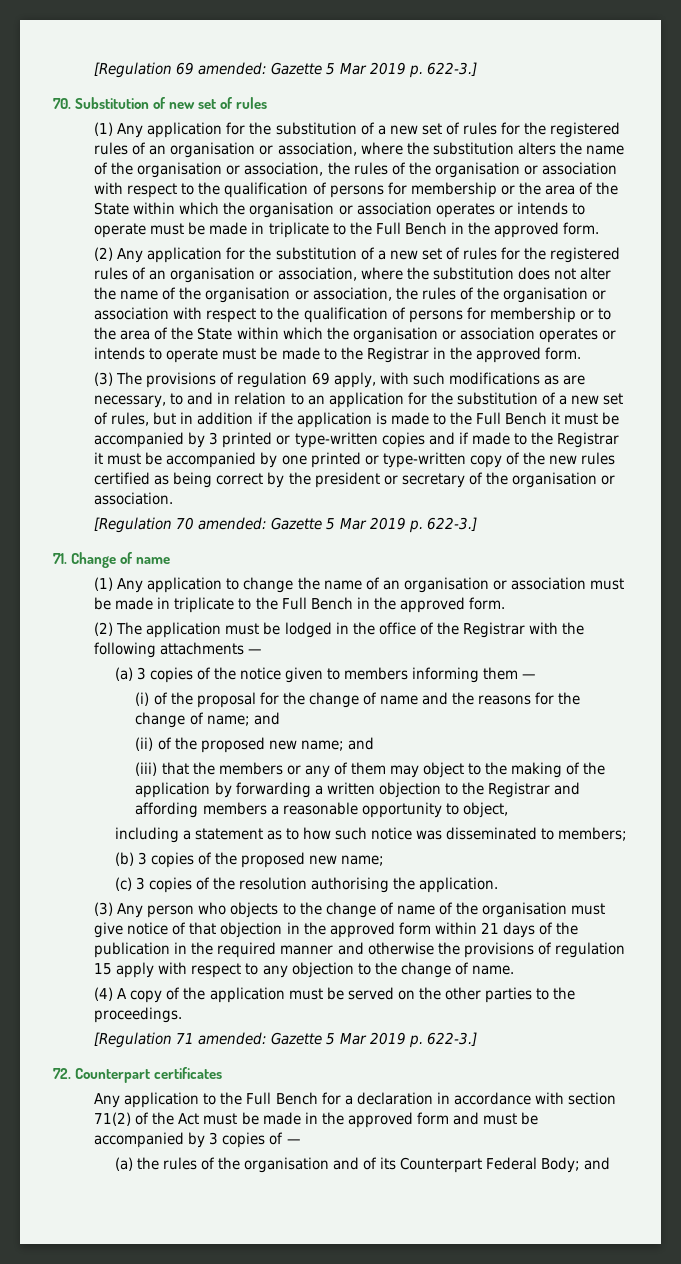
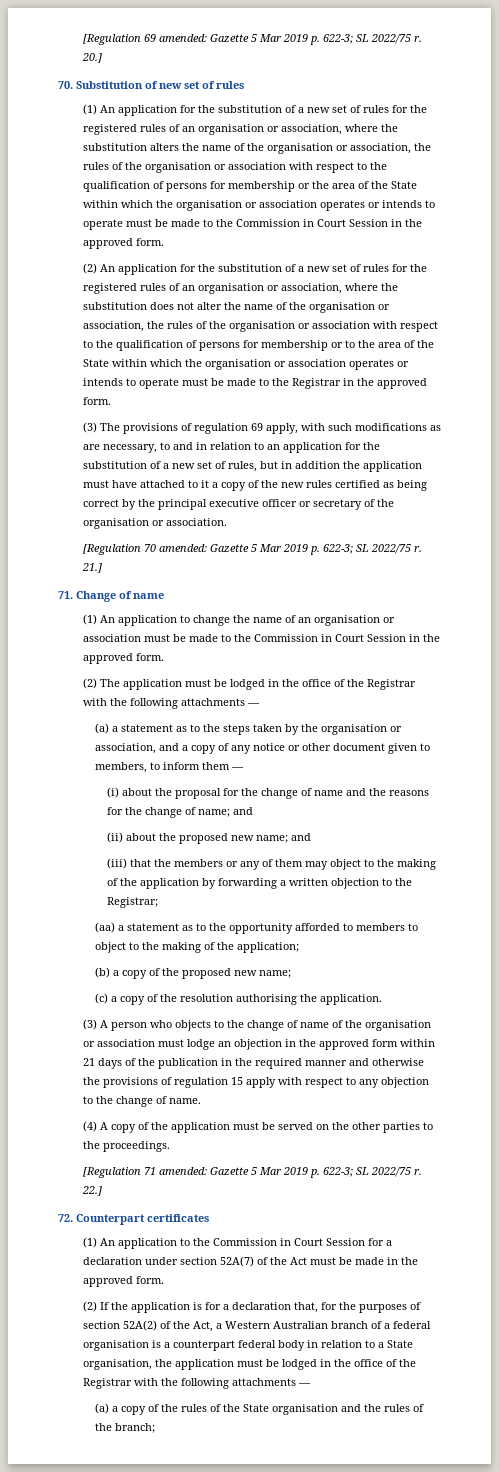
[426,62,477,76] 622-3.] -> [322,34,422,44] [81,53,102,63] 622-3; SL 2022/75 r. 20.]
[117,123,144,138] Any -> [99,105,115,113] An
[251,222,599,238] [94,247,144,263] in triplicate to the Full Bench in the approved form. // (2) Any -> [202,219,422,227] [82,238,164,249] [82,263,115,274] to the Commission in Court Session in the approved form. // (2) An
[257,412,620,428] [94,432,619,448] [94,452,466,468] if the application is made to the Full Bench it must be accompanied by 3 printed or type-written copies and if made to the Registrar it must be accompanied by one printed or type-written -> [342,461,422,472] [82,480,218,488] the application must have attached to it a
[314,472,380,488] president -> [157,499,297,510] principal executive officer
[426,517,477,531] 622-3.] -> [322,544,422,554] [81,563,102,573] 622-3; SL 2022/75 r. 21.]
[117,578,144,593] Any -> [99,615,115,623] An
[157,597,353,613] in triplicate to the Full Bench -> [220,634,406,642] to the Commission in Court Session
[136,667,480,683] 3 copies of the notice given to members informing -> [111,724,402,735] [94,743,430,754] [94,762,200,773] a statement as to the steps taken by the organisation or association, and a copy of any notice or other document given to members, to inform
[153,692,168,705] of -> [122,788,153,796] about
[157,737,172,750] of -> [126,833,157,841] about
[487,782,580,798] [135,802,508,818] [114,827,628,843] Registrar and affording members a reasonable opportunity to object, // including a statement as to how such notice was disseminated to members; -> [107,897,159,908] [94,922,418,934] [94,942,299,953] Registrar; // (aa) a statement as to the opportunity afforded to members to object to the making of the application;
[137,852,194,868] 3 copies -> [112,970,147,979] a copy
[135,877,192,893] 3 copies -> [110,996,145,1005] a copy
[117,903,144,918] Any -> [99,1020,108,1028] A
[570,903,605,915] [94,922,217,938] must give notice of that -> [82,1039,231,1050] or association must lodge an
[426,1032,477,1046] 622-3.] -> [322,1167,422,1177] [81,1186,102,1196] 622-3; SL 2022/75 r. 22.]
[94,1093,121,1108] Any -> [82,1237,115,1248] (1) An
[246,1092,616,1105] [94,1112,132,1126] Full Bench for a declaration in accordance with section 71(2) -> [212,1238,392,1246] [82,1256,254,1267] Commission in Court Session for a declaration under section 52A(7)
[416,1112,538,1125] [94,1132,301,1148] [114,1157,241,1171] form and must be accompanied by 3 copies of — // (a) the rules of the -> [135,1276,164,1284] [82,1301,421,1313] [82,1320,431,1332] [82,1340,413,1351] [82,1359,416,1370] [82,1378,311,1389] [94,1403,269,1415] form. // (2) If the application is for a declaration that, for the purposes of section 52A(2) of the Act, a Western Australian branch of a federal organisation is a counterpart federal body in relation to a State organisation, the application must be lodged in the office of the Registrar with the following attachments — // (a) a copy of the rules of the State
[363,1157,611,1173] of its Counterpart Federal Body; and -> [363,1404,424,1412] [94,1423,155,1433] the rules of the branch;

